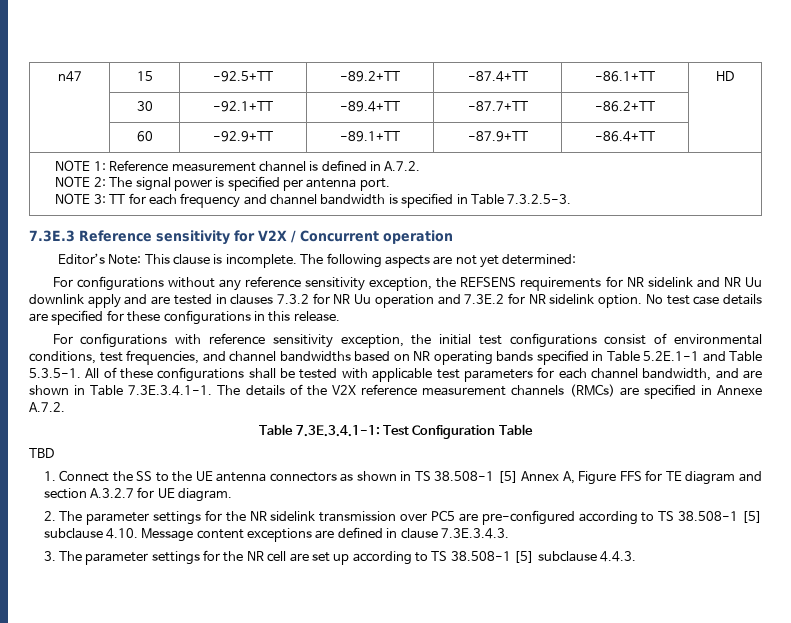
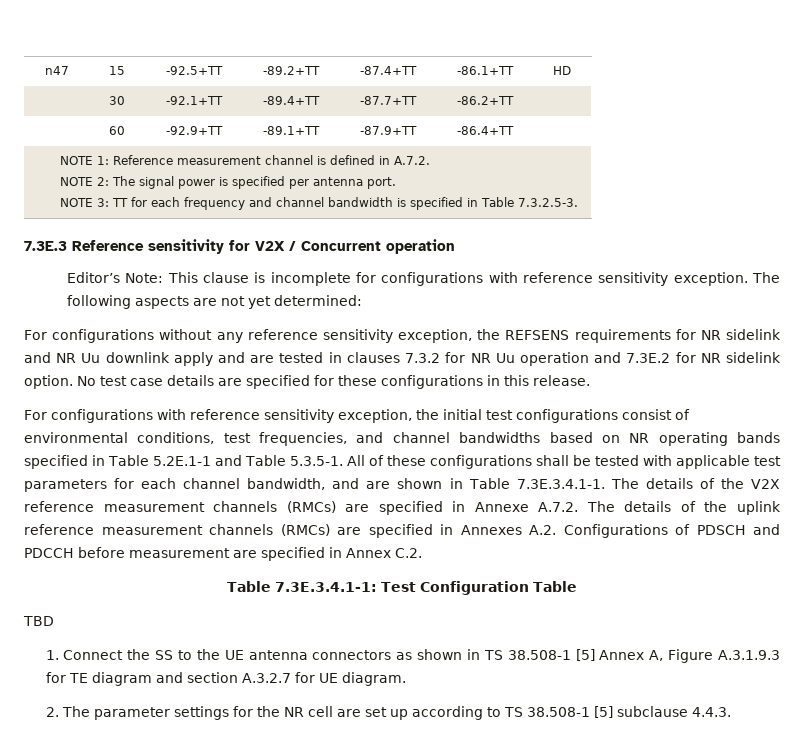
[225,254,297,268] incomplete. -> [270,272,748,286] incomplete for configurations with reference sensitivity exception.
(65, 407) none -> [586,501,782,515] [24,524,780,538] [24,547,422,561] The details of the uplink reference measurement channels (RMCs) are specified in Annexes A.2. Configurations of PDSCH and PDCCH before measurement are specified in Annex C.2.
[619,471,642,481] FFS -> [718,650,781,660] A.3.1.9.3
[270,510,763,525] [43,527,509,542] [43,550,264,565] sidelink transmission over PC5 are pre-configured according to TS 38.508-1 [5] subclause 4.10. Message content exceptions are defined in clause 7.3E.3.4.3. // 3. The parameter settings for the NR -> (304, 712) none

